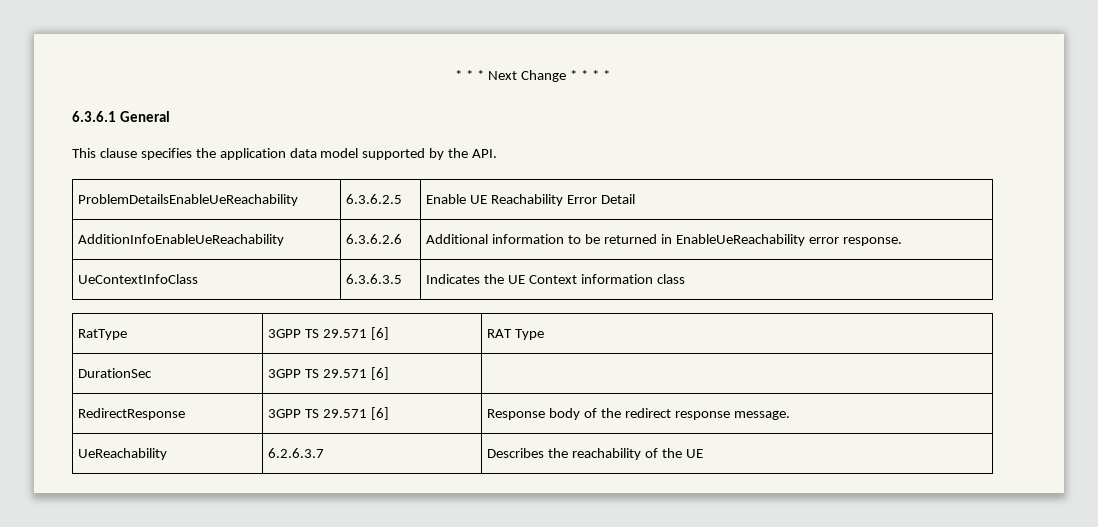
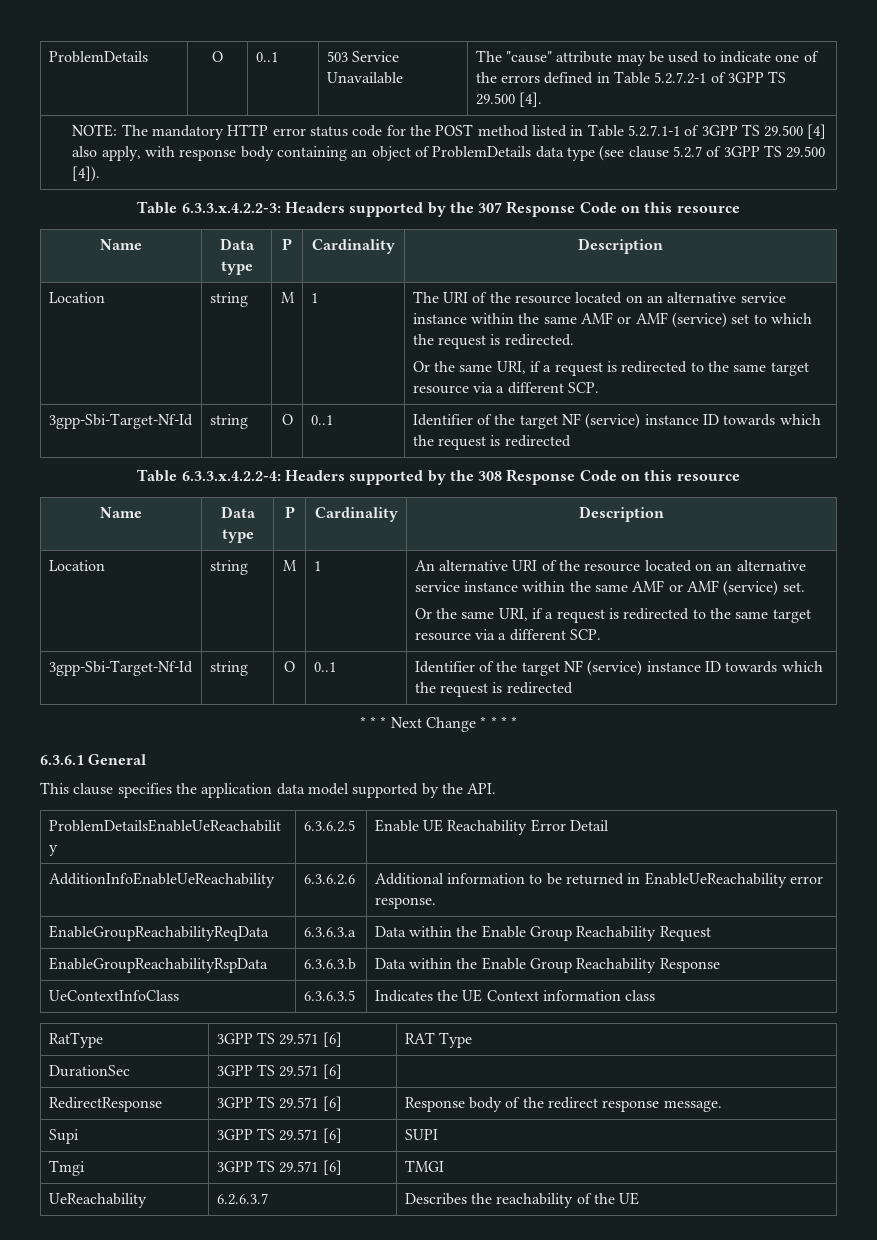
(455, 75) none -> [48,51,148,63] [212,51,223,62] [255,52,278,62] [326,51,400,62] [326,72,403,84] [475,50,819,66] [475,71,787,84] [475,92,543,107] [72,124,827,140] [72,145,826,161] [72,166,101,182] [137,201,740,217] [100,239,142,250] [219,238,255,250] [220,261,253,275] [282,238,292,250] [312,239,395,254] [578,238,663,254] [48,292,105,303] [209,292,248,307] [280,292,295,303] [310,293,318,303] [412,291,786,304] [412,312,812,328] [412,334,574,349] [412,361,809,376] [412,382,600,394] [48,413,193,429] [209,414,248,429] [281,414,293,425] [310,415,333,425] [412,413,821,429] [412,435,571,450] [137,469,740,485] [100,507,142,518] [220,506,256,518] [221,529,254,543] [284,506,295,518] [314,507,398,522] [579,506,664,522] [48,560,105,571] [209,560,248,575] [283,560,297,571] [313,561,321,571] [414,560,806,572] [414,580,805,596] [414,608,811,623] [414,629,602,641] [48,660,193,676] [209,661,248,676] [284,661,295,672] [313,662,336,672] [414,660,823,676] [414,682,573,697] ProblemDetails | O | 0..1 | 503 Service Unavailable | The "cause" attribute may be used to indicate one of the errors defined in Table 5.2.7.2-1 of 3GPP TS 29.500 [4]. // NOTE: The mandatory HTTP error status code for the POST method listed in Table 5.2.7.1-1 of 3GPP TS 29.500 [4] also apply, with response body containing an object of ProblemDetails data type (see clause 5.2.7 of 3GPP TS 29.500 [4]). // Table 6.3.3.x.4.2.2-3: Headers supported by the 307 Response Code on this resource // Name | Data type | P | Cardinality | Description // Location | string | M | 1 | The URI of the resource located on an alternative service instance within the same AMF or AMF (service) set to which the request is redirected. // Or the same URI, if a request is redirected to the same target resource via a different SCP. // 3gpp-Sbi-Target-Nf-Id | string | O | 0..1 | Identifier of the target NF (service) instance ID towards which the request is redirected // Table 6.3.3.x.4.2.2-4: Headers supported by the 308 Response Code on this resource // Name | Data type | P | Cardinality | Description // Location | string | M | 1 | An alternative URI of the resource located on an alternative service instance within the same AMF or AMF (service) set. // Or the same URI, if a request is redirected to the same target resource via a different SCP. // 3gpp-Sbi-Target-Nf-Id | string | O | 0..1 | Identifier of the target NF (service) instance ID towards which the request is redirected //
(902, 241) none -> [48,925,269,941] [303,927,356,937] [374,925,711,941] [48,957,268,973] [303,958,356,970] [374,957,720,973] // EnableGroupReachabilityReqData | 6.3.6.3.a | Data within the Enable Group Reachability Request // EnableGroupReachabilityRspData | 6.3.6.3.b | Data within the Enable Group Reachability Response
(790, 415) none -> [48,1129,79,1144] [216,1128,342,1143] [404,1129,438,1140] [48,1160,85,1176] [216,1160,342,1175] [404,1160,444,1172] // Supi | 3GPP TS 29.571 [6] | SUPI // Tmgi | 3GPP TS 29.571 [6] | TMGI

